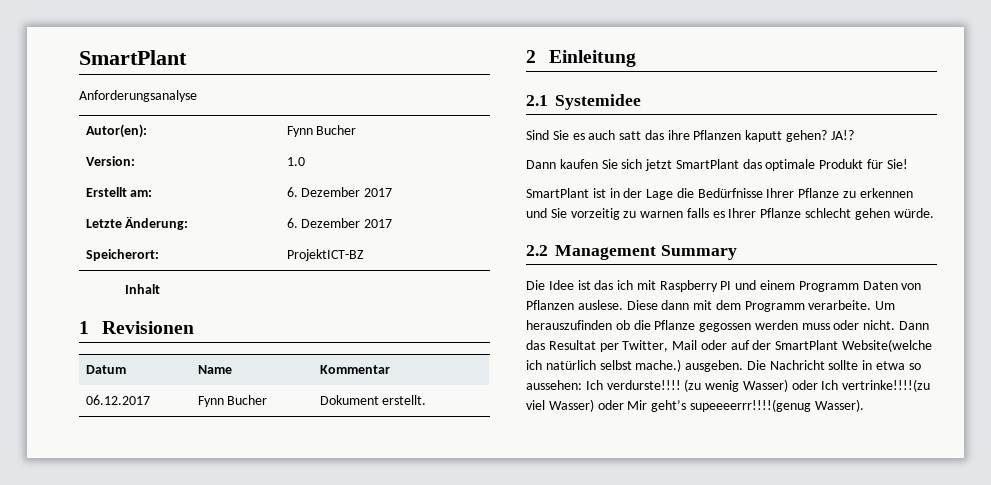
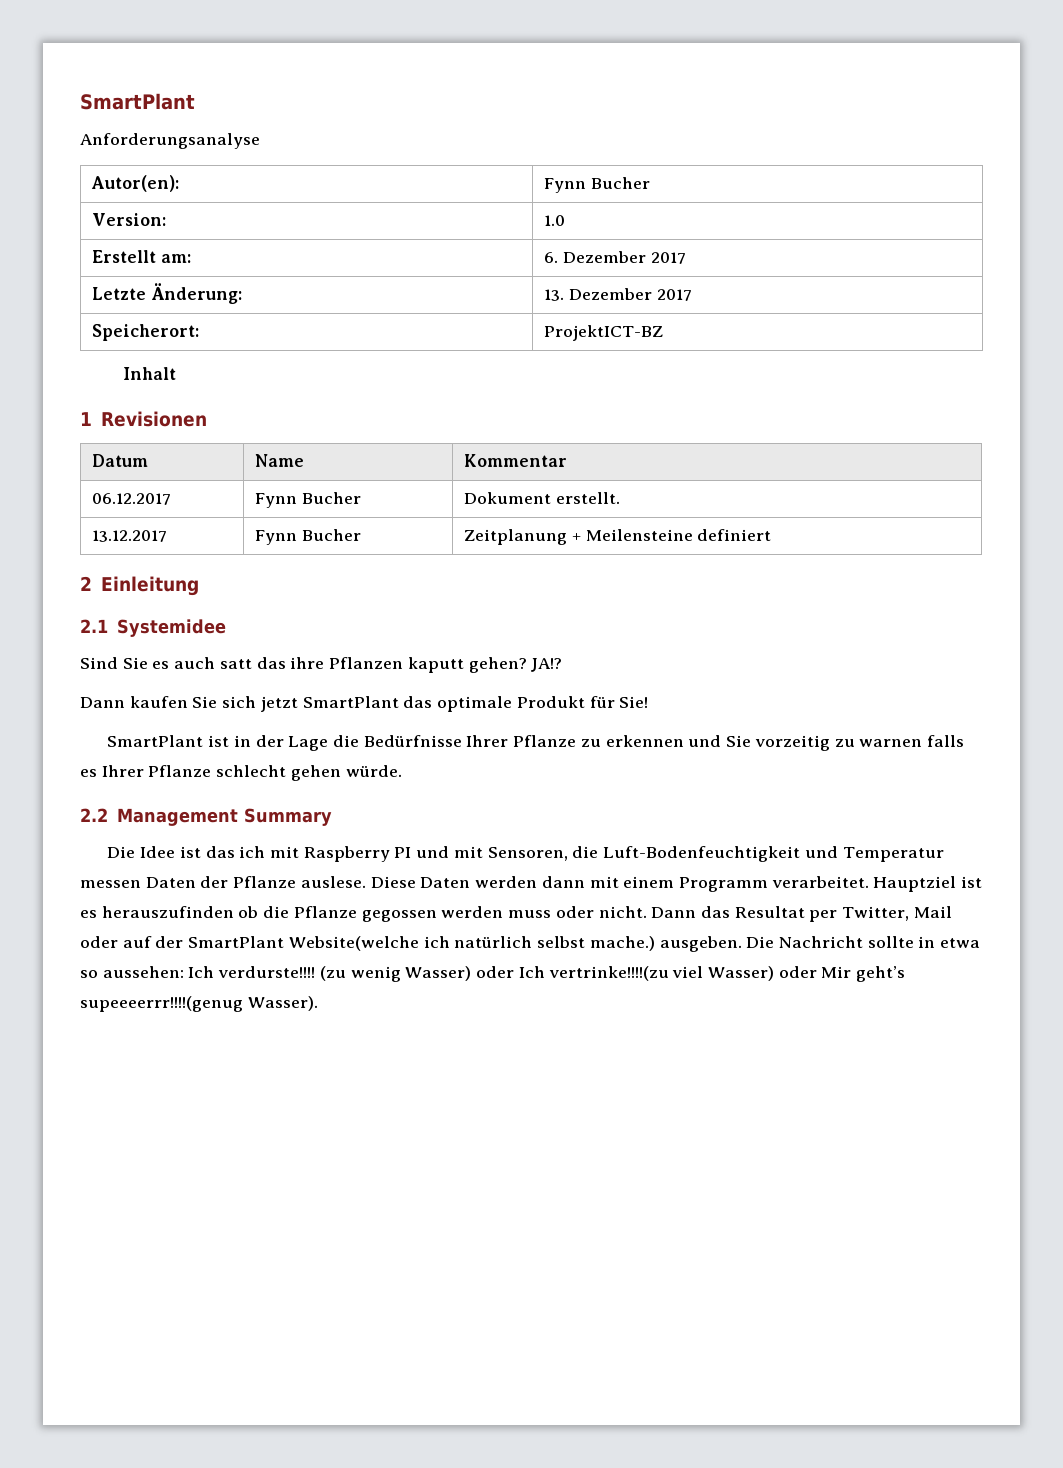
[286,218,298,228] 6. -> [544,289,565,301] 13.
(427, 400) none -> [92,530,168,542] [255,529,361,545] [464,529,772,545] // 13.12.2017 | Fynn Bucher | Zeitplanung + Meilensteine definiert
[760,280,922,292] [526,300,896,312] einem Programm Daten von Pflanzen auslese. Diese dann mit dem Programm verarbeite. Um -> [453,846,944,862] [80,876,983,892] [80,910,97,918] mit Sensoren, die Luft-Bodenfeuchtigkeit und Temperatur messen Daten der Pflanze auslese. Diese Daten werden dann mit einem Programm verarbeitet. Hauptziel ist es

